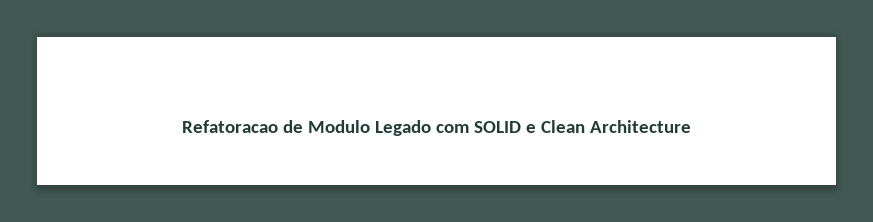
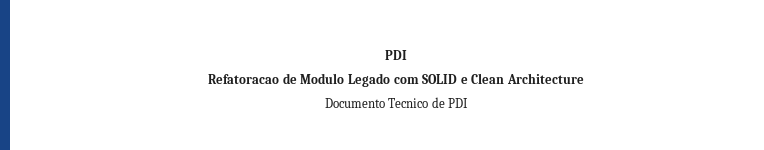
(182, 126) none -> [385,50,407,60] PDI //
(691, 126) none -> [324,97,469,108] // Documento Tecnico de PDI

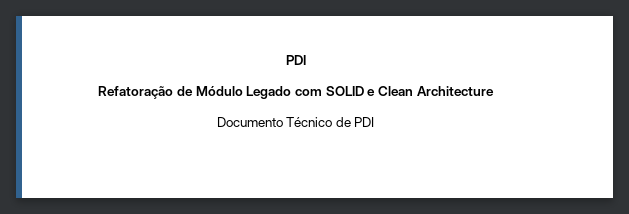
[208,73,345,84] Refatoracao de Modulo -> [98,86,243,99] Refatoração de Módulo
[388,98,429,108] Tecnico -> [286,117,333,127] Técnico

